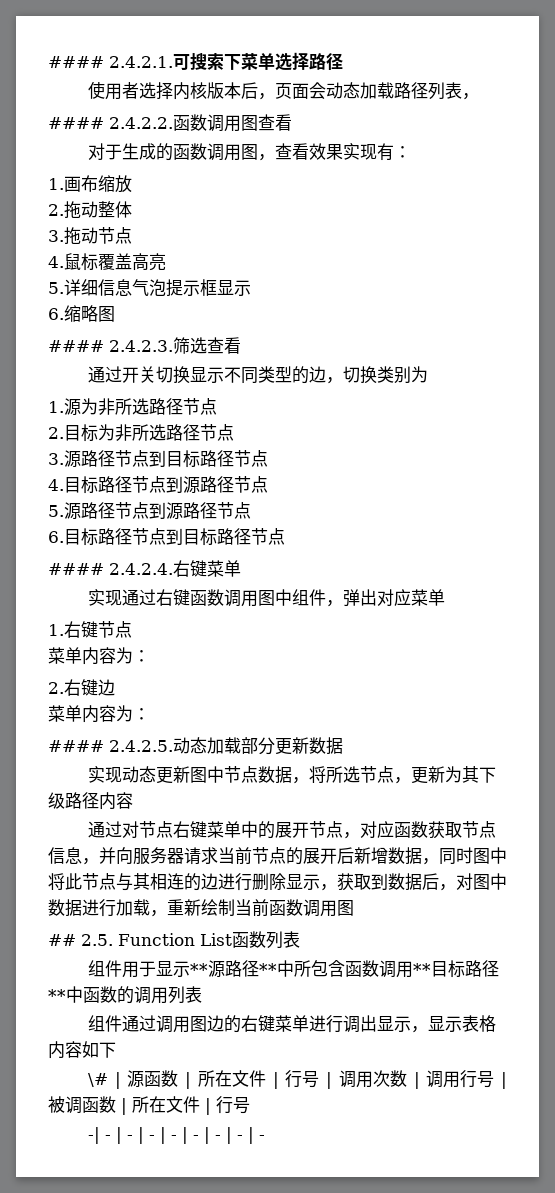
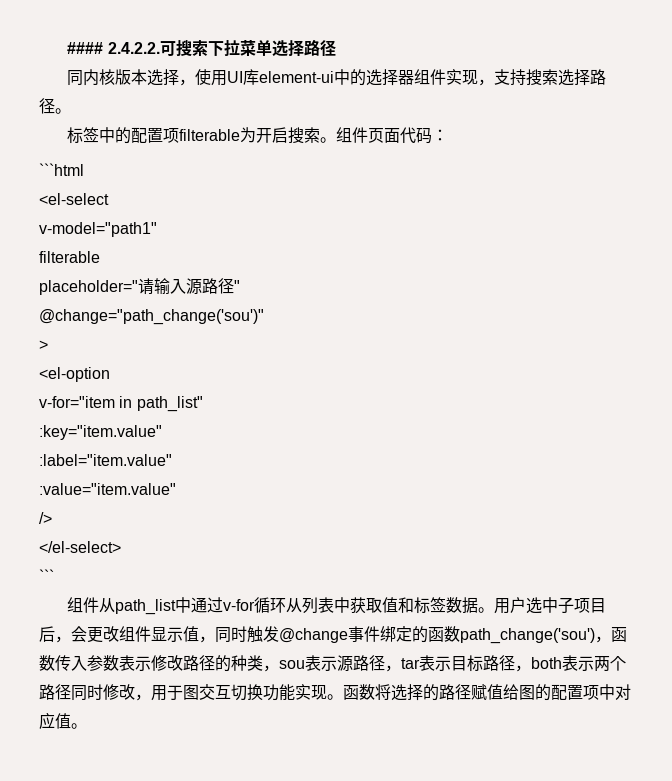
[48,56,173,68] #### 2.4.2.1. -> [67,42,160,54] #### 2.4.2.2.
(241, 62) none -> [223,40,240,56] 拉
[88,81,480,100] [48,114,292,132] [88,143,412,161] [48,175,132,193] [48,201,132,219] [48,227,132,245] [48,253,166,271] [48,279,251,297] [48,305,115,322] [48,337,241,354] [88,366,429,384] [48,398,217,416] [48,424,234,442] [48,450,268,468] [48,476,268,494] [48,502,251,520] [48,528,285,546] [48,560,241,577] [88,589,446,607] [48,621,132,638] [48,647,150,665] [48,679,115,696] [48,705,150,723] [48,737,343,755] [88,766,497,784] [48,792,133,810] [88,821,497,839] [48,847,507,865] [48,873,507,891] [48,899,354,917] [48,931,300,949] [88,960,500,978] [48,986,202,1004] [88,1015,497,1033] [48,1041,116,1059] [88,1070,508,1089] [48,1096,250,1115] [88,1127,266,1144] 使用者选择内核版本后，页面会动态加载路径列表， // #### 2.4.2.2.函数调用图查看 // 对于生成的函数调用图，查看效果实现有： // 1.画布缩放 // 2.拖动整体 // 3.拖动节点 // 4.鼠标覆盖高亮 // 5.详细信息气泡提示框显示 // 6.缩略图 // #### 2.4.2.3.筛选查看 // 通过开关切换显示不同类型的边，切换类别为 // 1.源为非所选路径节点 // 2.目标为非所选路径节点 // 3.源路径节点到目标路径节点 // 4.目标路径节点到源路径节点 // 5.源路径节点到源路径节点 // 6.目标路径节点到目标路径节点 // #### 2.4.2.4.右键菜单 // 实现通过右键函数调用图中组件，弹出对应菜单 // 1.右键节点 // 菜单内容为： // 2.右键边 // 菜单内容为： // #### 2.4.2.5.动态加载部分更新数据 // 实现动态更新图中节点数据，将所选节点，更新为其下级路径内容 // 通过对节点右键菜单中的展开节点，对应函数获取节点信息，并向服务器请求当前节点的展开后新增数据，同时图中将此节点与其相连的边进行删除显示，获取到数据后，对图中数据进行加载，重新绘制当前函数调用图 // ## 2.5. Function List函数列表 // 组件用于显示**源路径**中所包含函数调用**目标路径**中函数的调用列表 // 组件通过调用图边的右键菜单进行调出显示，显示表格内容如下 // \# | 源函数 | 所在文件 | 行号 | 调用次数 | 调用行号 | 被调函数 | 所在文件 | 行号 // -| - | - | - | - | - | - | - | - -> [67,69,607,86] [39,98,71,114] [67,127,449,144] [39,163,84,176] [39,193,109,205] [39,222,157,237] [39,251,100,263] [39,278,240,295] [39,309,264,325] [39,340,48,350] [39,367,110,382] [39,396,203,412] [39,425,162,440] [39,454,172,466] [39,483,176,495] [39,512,52,524] [39,541,121,553] [39,569,54,582] [67,597,607,615] [39,626,627,644] [39,655,626,672] [39,684,631,701] [39,712,87,729] 同内核版本选择，使用UI库element-ui中的选择器组件实现，支持搜索选择路径。 // 标签中的配置项filterable为开启搜索。组件页面代码： // ```html // <el-select // v-model="path1" // filterable // placeholder="请输入源路径" // @change="path_change('sou')" // > // <el-option // v-for="item in path_list" // :key="item.value" // :label="item.value" // :value="item.value" // /> // </el-select> // ``` // 组件从path_list中通过v-for循环从列表中获取值和标签数据。用户选中子项目后，会更改组件显示值，同时触发@change事件绑定的函数path_change('sou')，函数传入参数表示修改路径的种类，sou表示源路径，tar表示目标路径，both表示两个路径同时修改，用于图交互切换功能实现。函数将选择的路径赋值给图的配置项中对应值。

